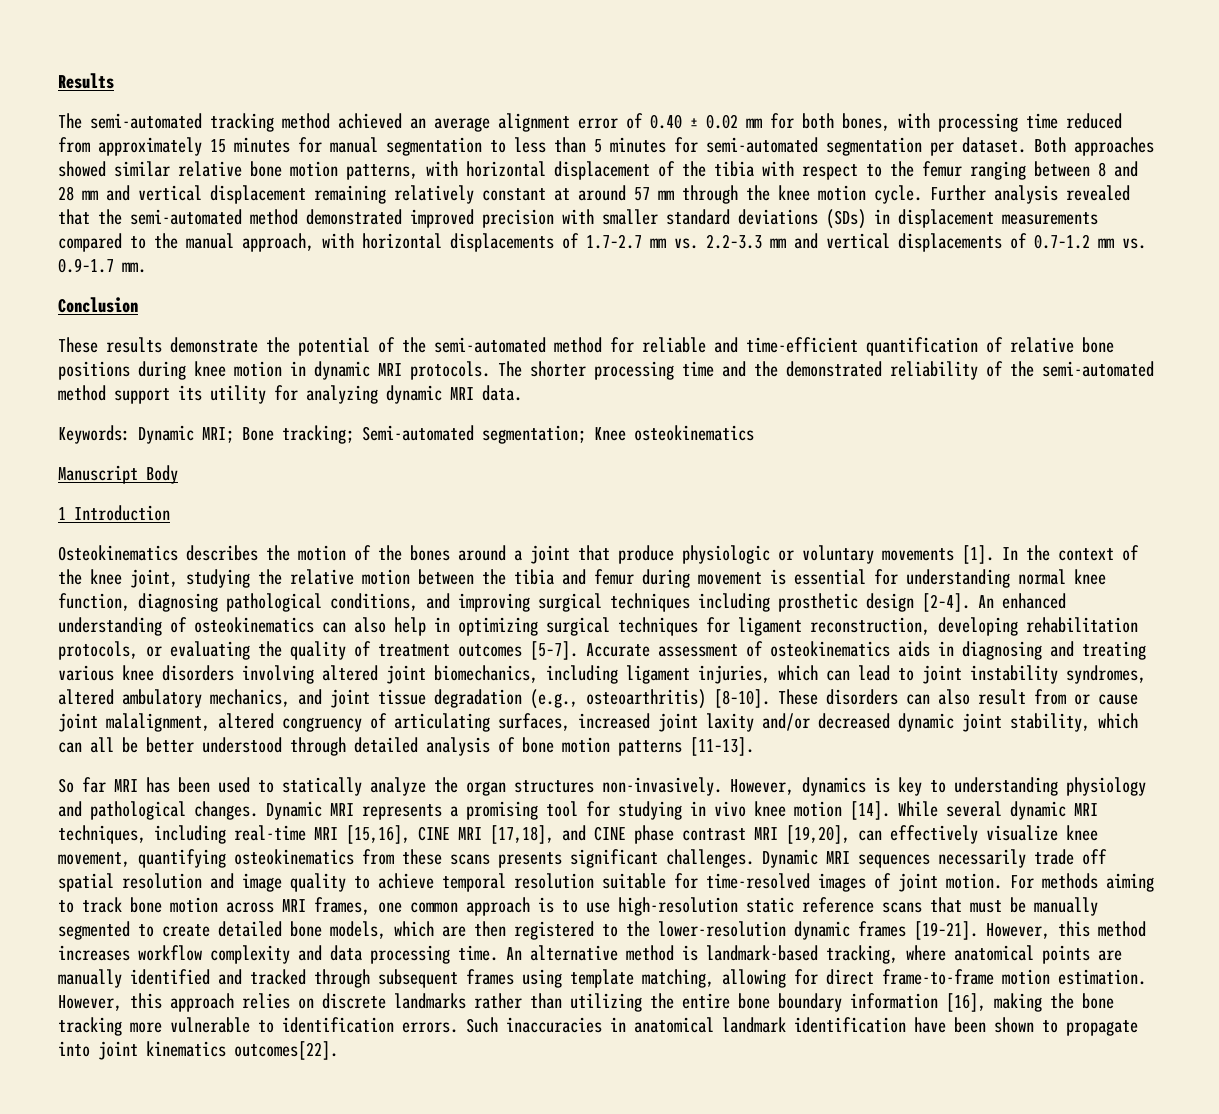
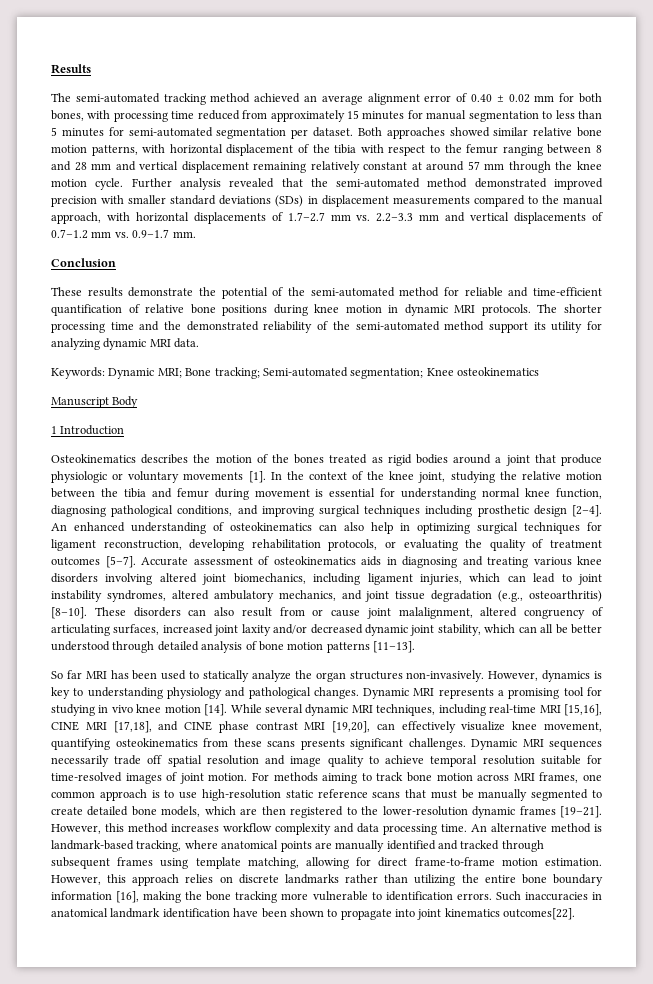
(450, 553) none -> [329,454,448,466] treated as rigid bodies

